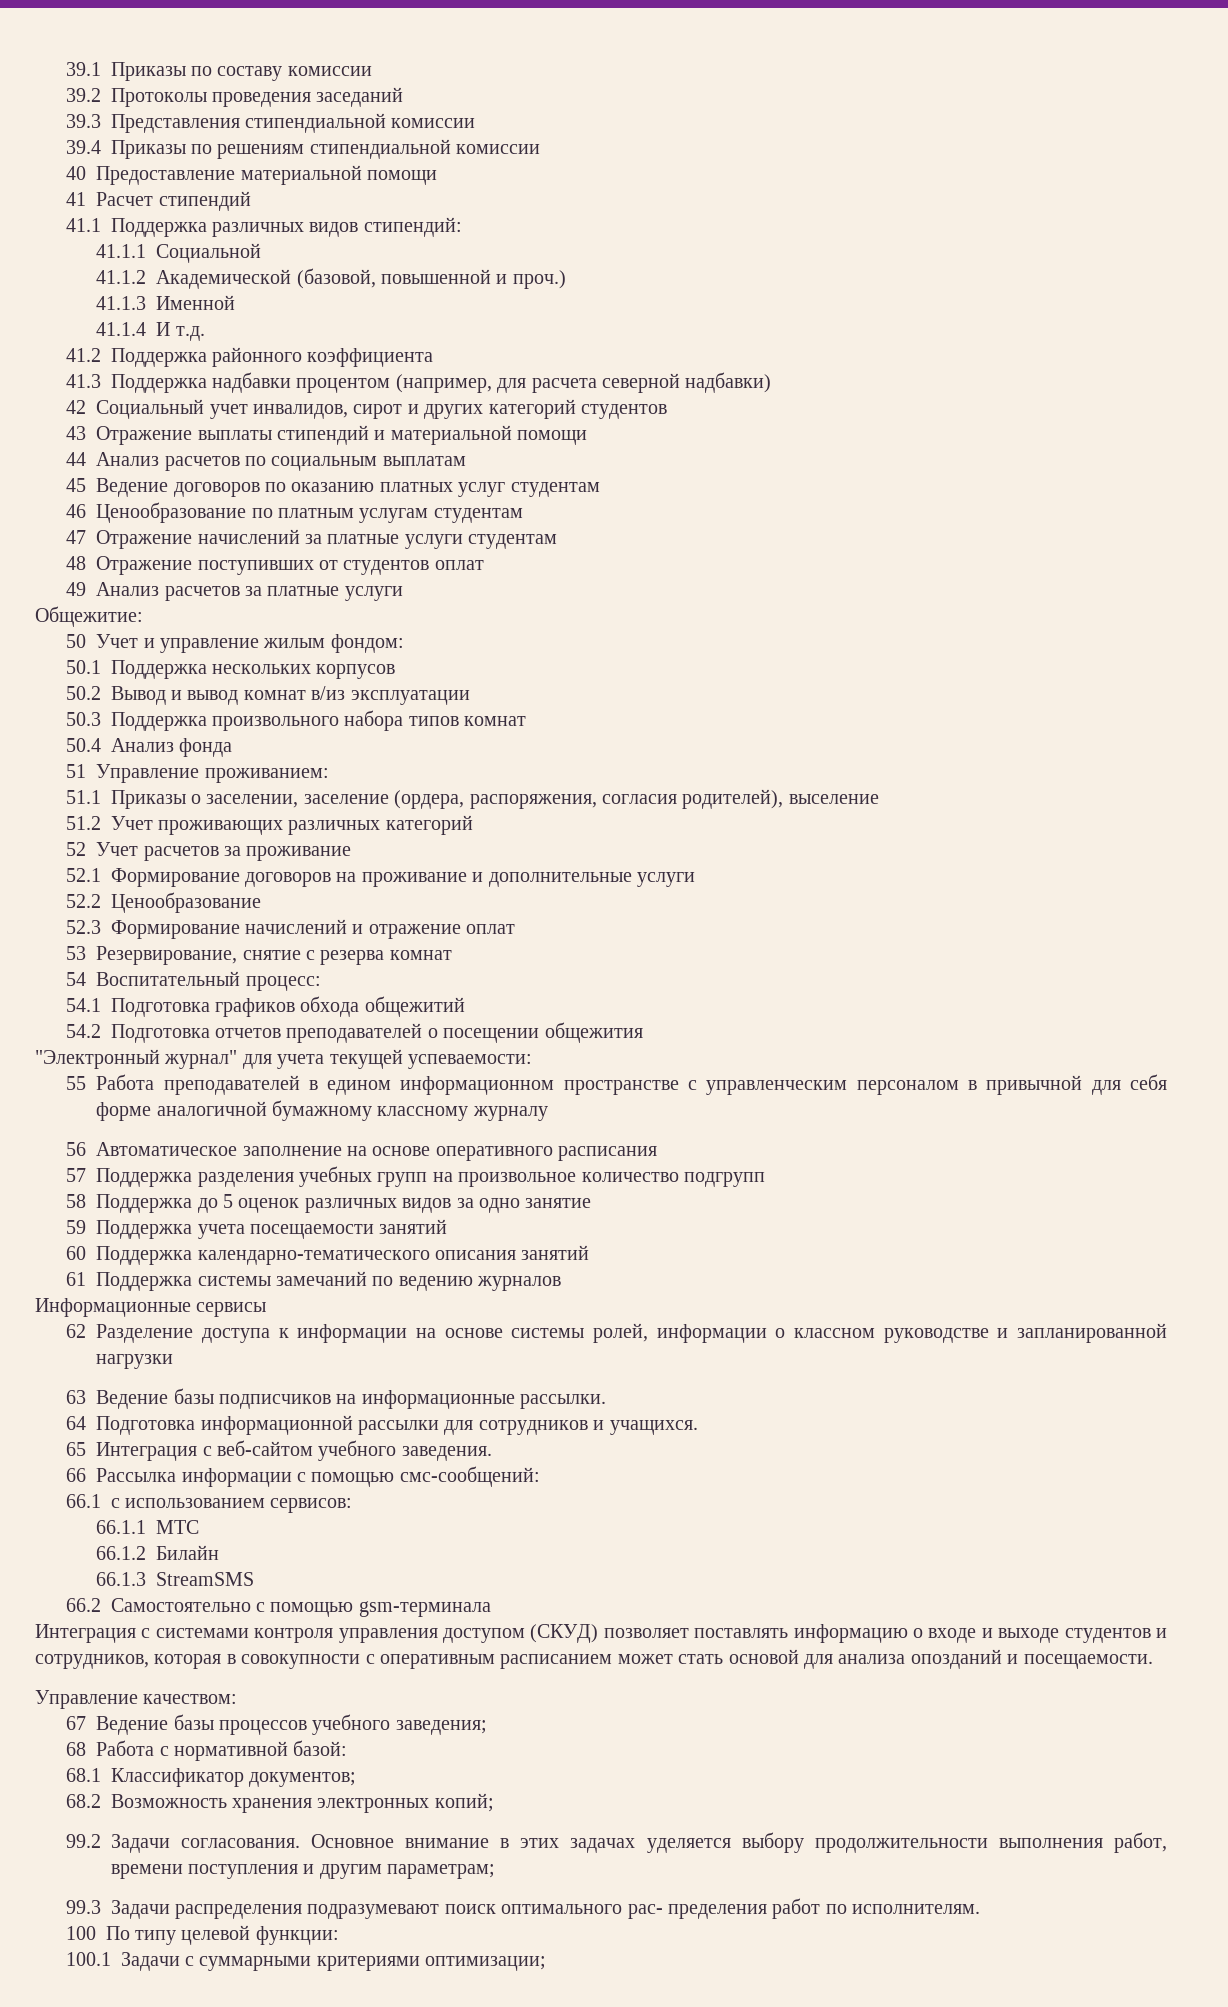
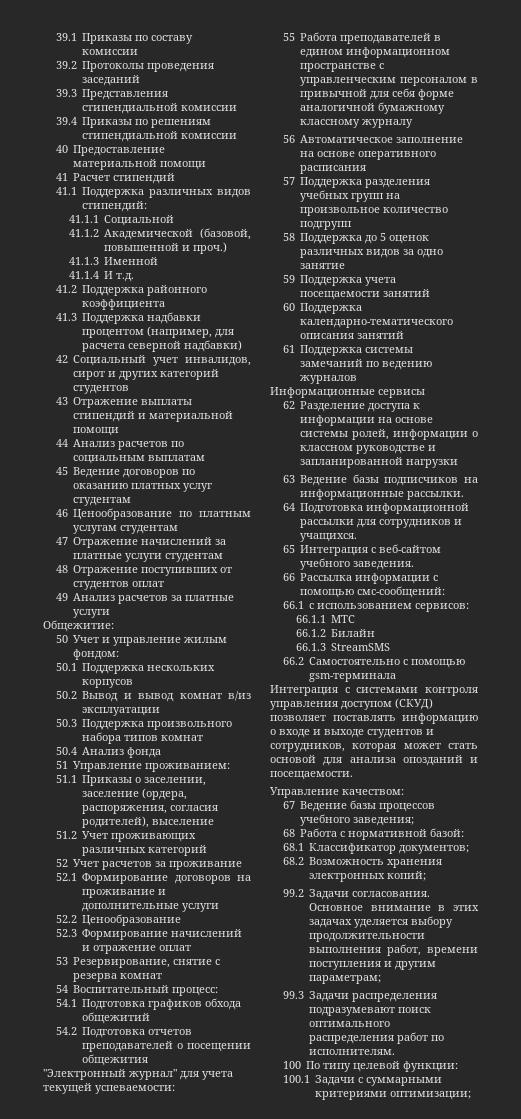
[226,1654,613,1669] в совокупности с оперативным расписанием -> (397, 747) none
[627,1904,768,1919] рас- пределения -> [309,1035,395,1044] распределения

